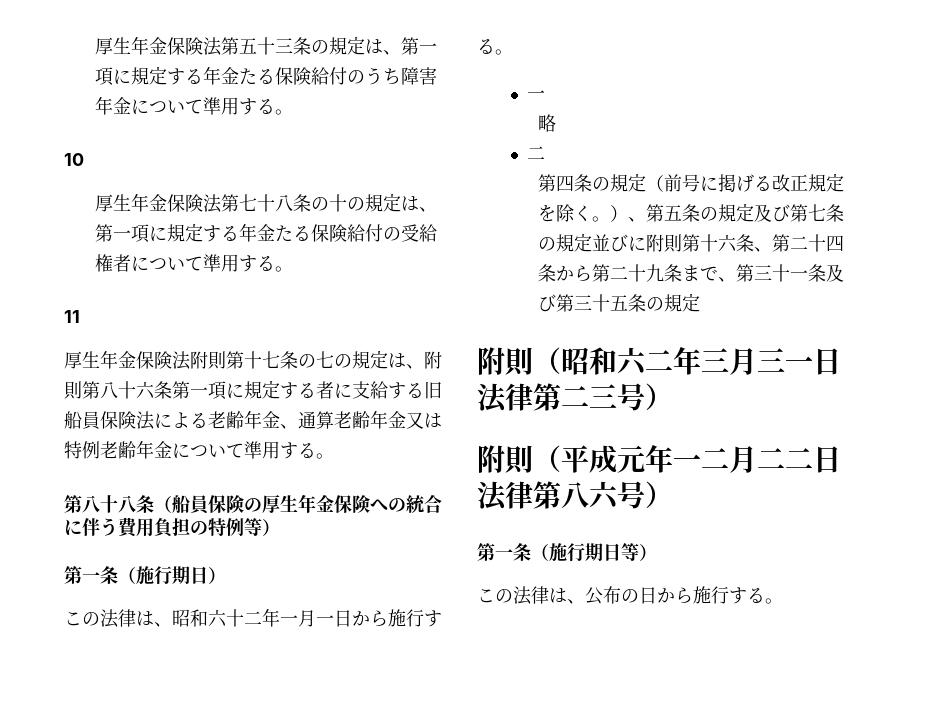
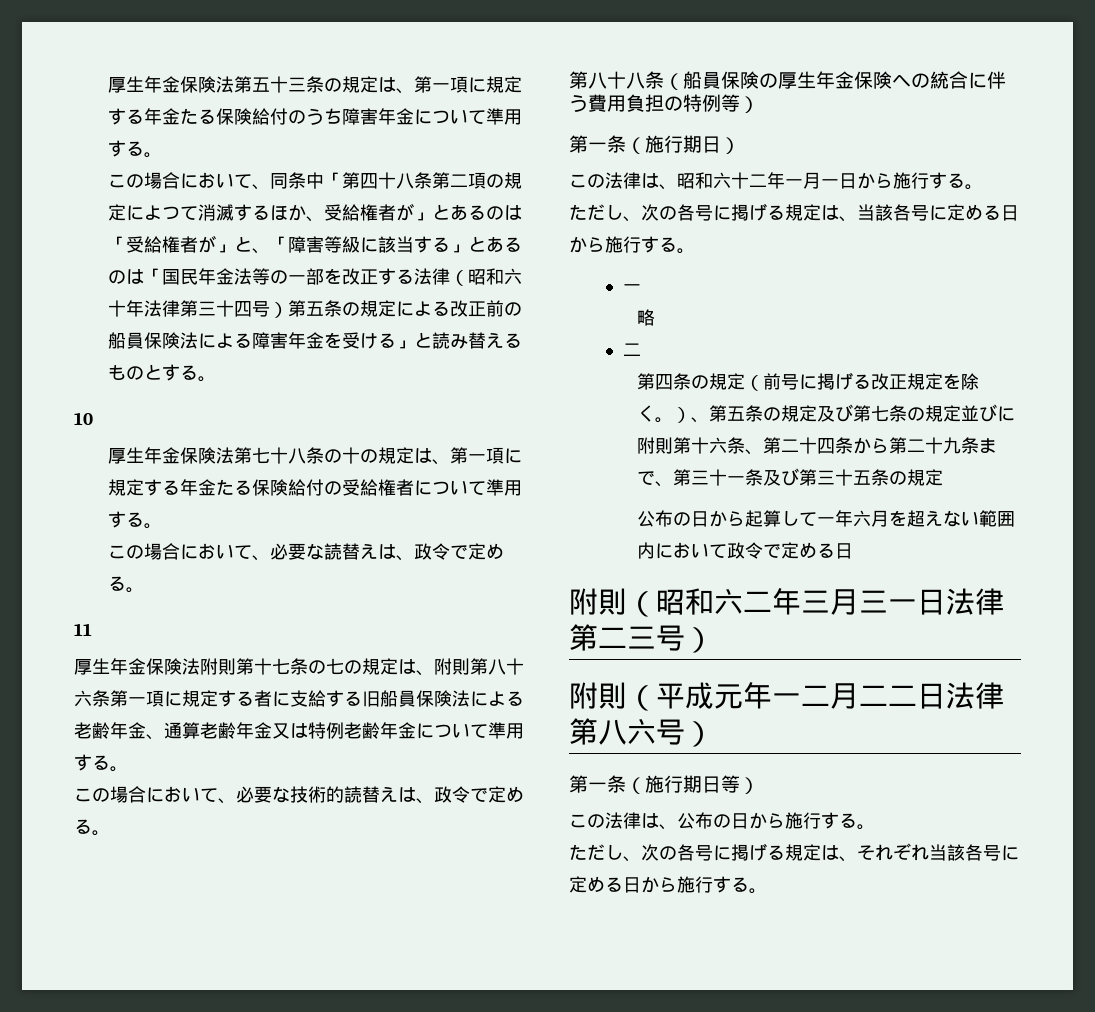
(293, 112) none -> [107,172,522,190] [107,203,522,222] [107,235,522,254] [107,268,522,286] [107,300,522,318] [107,332,522,349] [107,364,216,382] // この場合において、同条中「第四十八条第二項の規定によつて消滅するほか、受給権者が」とあるのは「受給権者が」と、「障害等級に該当する」とあるのは「国民年金法等の一部を改正する法律（昭和六十年法律第三十四号）第五条の規定による改正前の船員保険法による障害年金を受ける」と読み替えるものとする。
(293, 269) none -> [107,543,504,561] [107,576,144,593] // この場合において、必要な読替えは、政令で定める。
(334, 456) none -> [74,786,524,804] [74,819,110,836] // この場合において、必要な技術的読替えは、政令で定める。
(513, 52) none -> [569,203,1019,222] [569,236,695,254] // ただし、次の各号に掲げる規定は、当該各号に定める日から施行する。
(701, 302) none -> [636,510,1015,527] [636,542,853,559] // 公布の日から起算して一年六月を超えない範囲内において政令で定める日
(783, 601) none -> [569,843,1019,862] [569,876,767,894] // ただし、次の各号に掲げる規定は、それぞれ当該各号に定める日から施行する。

